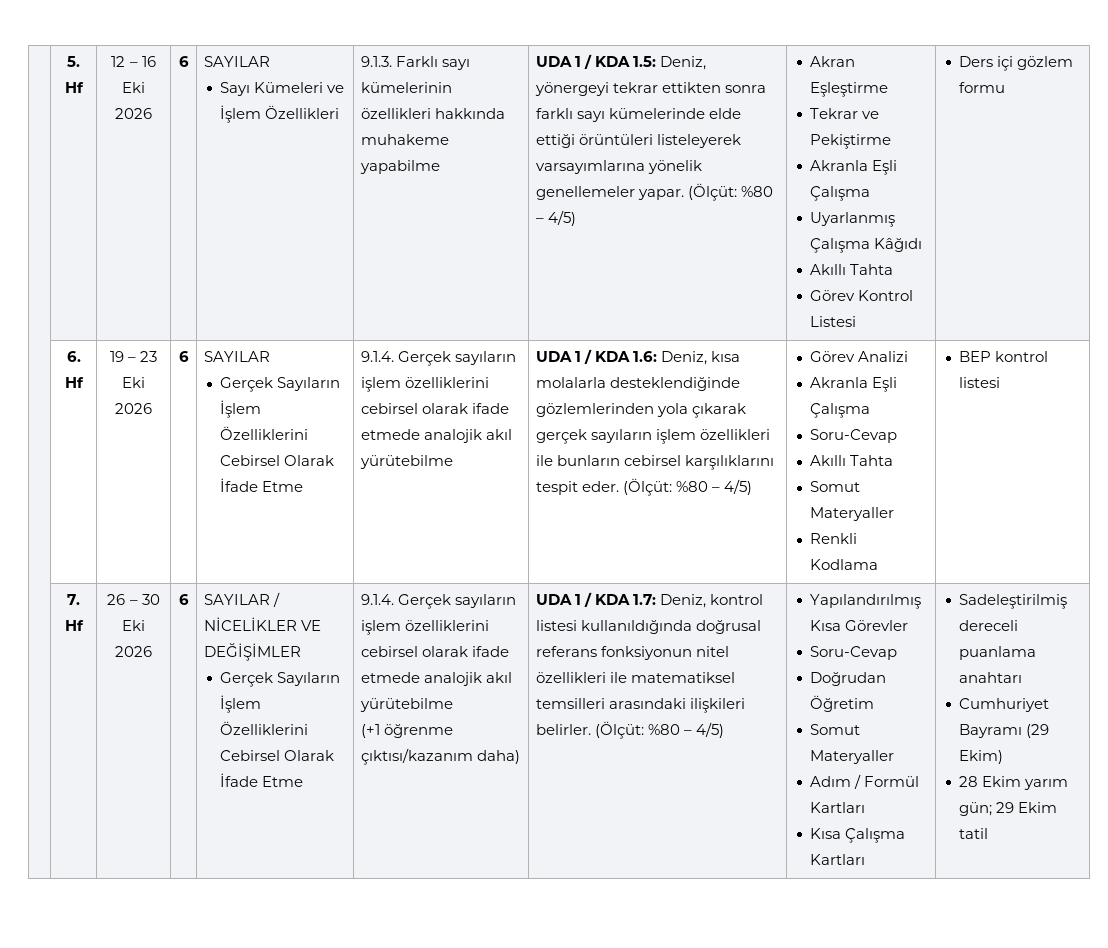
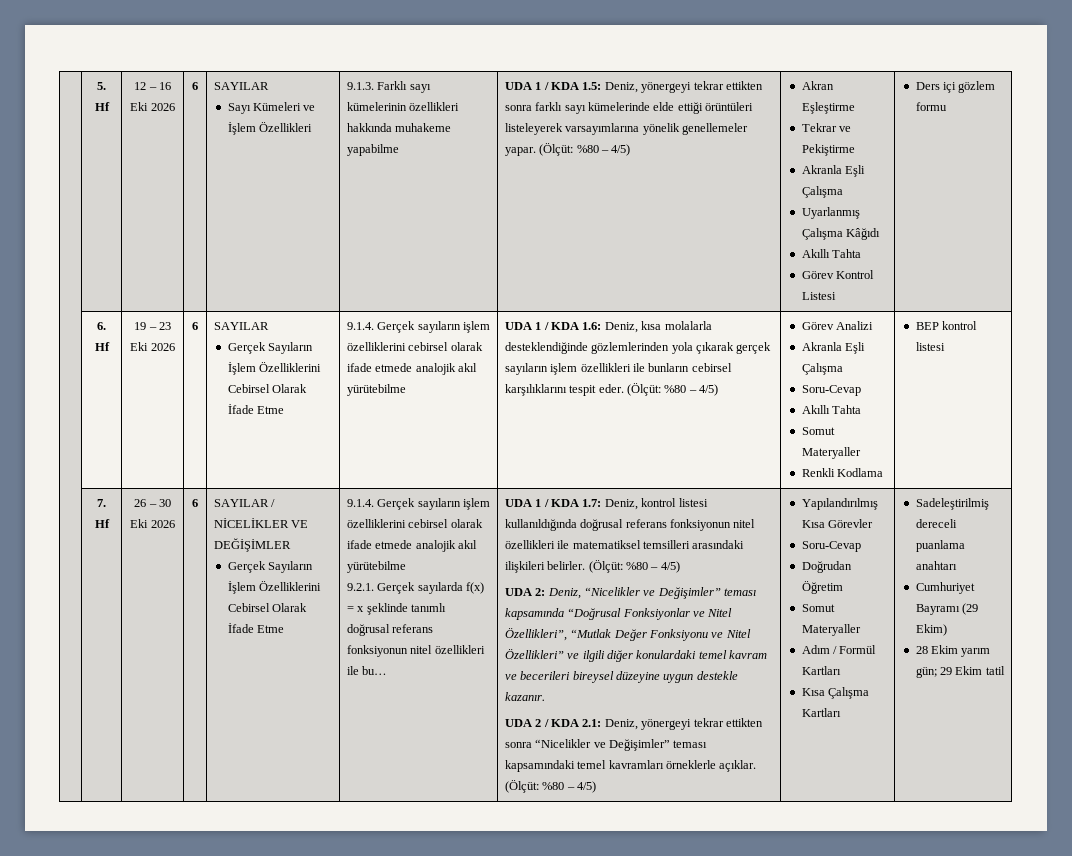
[360,724,453,738] [360,748,520,765] (+1 öğrenme çıktısı/kazanım daha) -> [346,582,485,594] [346,603,447,615] [346,624,434,636] [346,645,485,657] [346,666,388,675] 9.2.1. Gerçek sayılarda f(x) = x şeklinde tanımlı doğrusal referans fonksiyonun nitel özellikleri ile bu…
(724, 730) none -> [504,587,757,599] [504,608,733,620] [504,628,751,641] [504,649,768,662] [504,671,738,683] [504,692,545,701] [504,718,763,730] [504,739,708,751] [504,760,757,772] [504,780,597,793] // UDA 2: Deniz, “Nicelikler ve Değişimler” teması kapsamında “Doğrusal Fonksiyonlar ve Nitel Özellikleri”, “Mutlak Değer Fonksiyonu ve Nitel Özellikleri” ve ilgili diğer konulardaki temel kavram ve becerileri bireysel düzeyine uygun destekle kazanır. // UDA 2 / KDA 2.1: Deniz, yönergeyi tekrar ettikten sonra “Nicelikler ve Değişimler” teması kapsamındaki temel kavramları örneklerle açıklar. (Ölçüt: %80 – 4/5)

